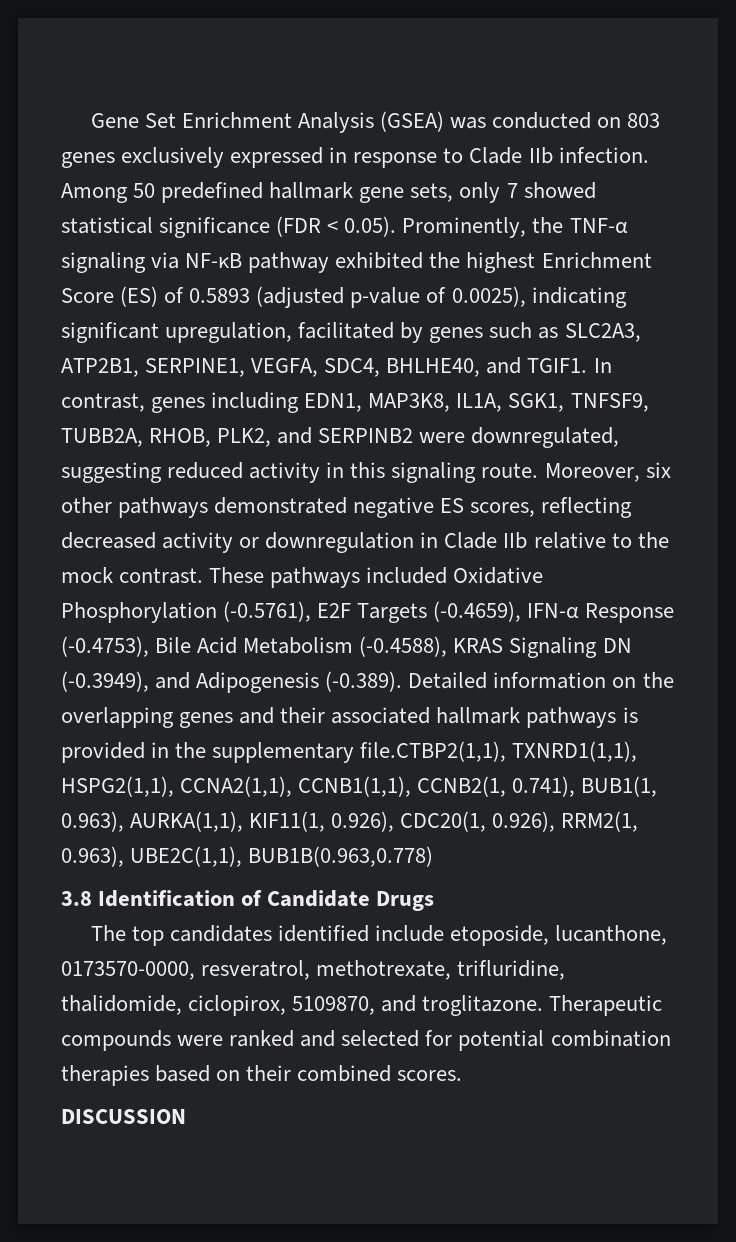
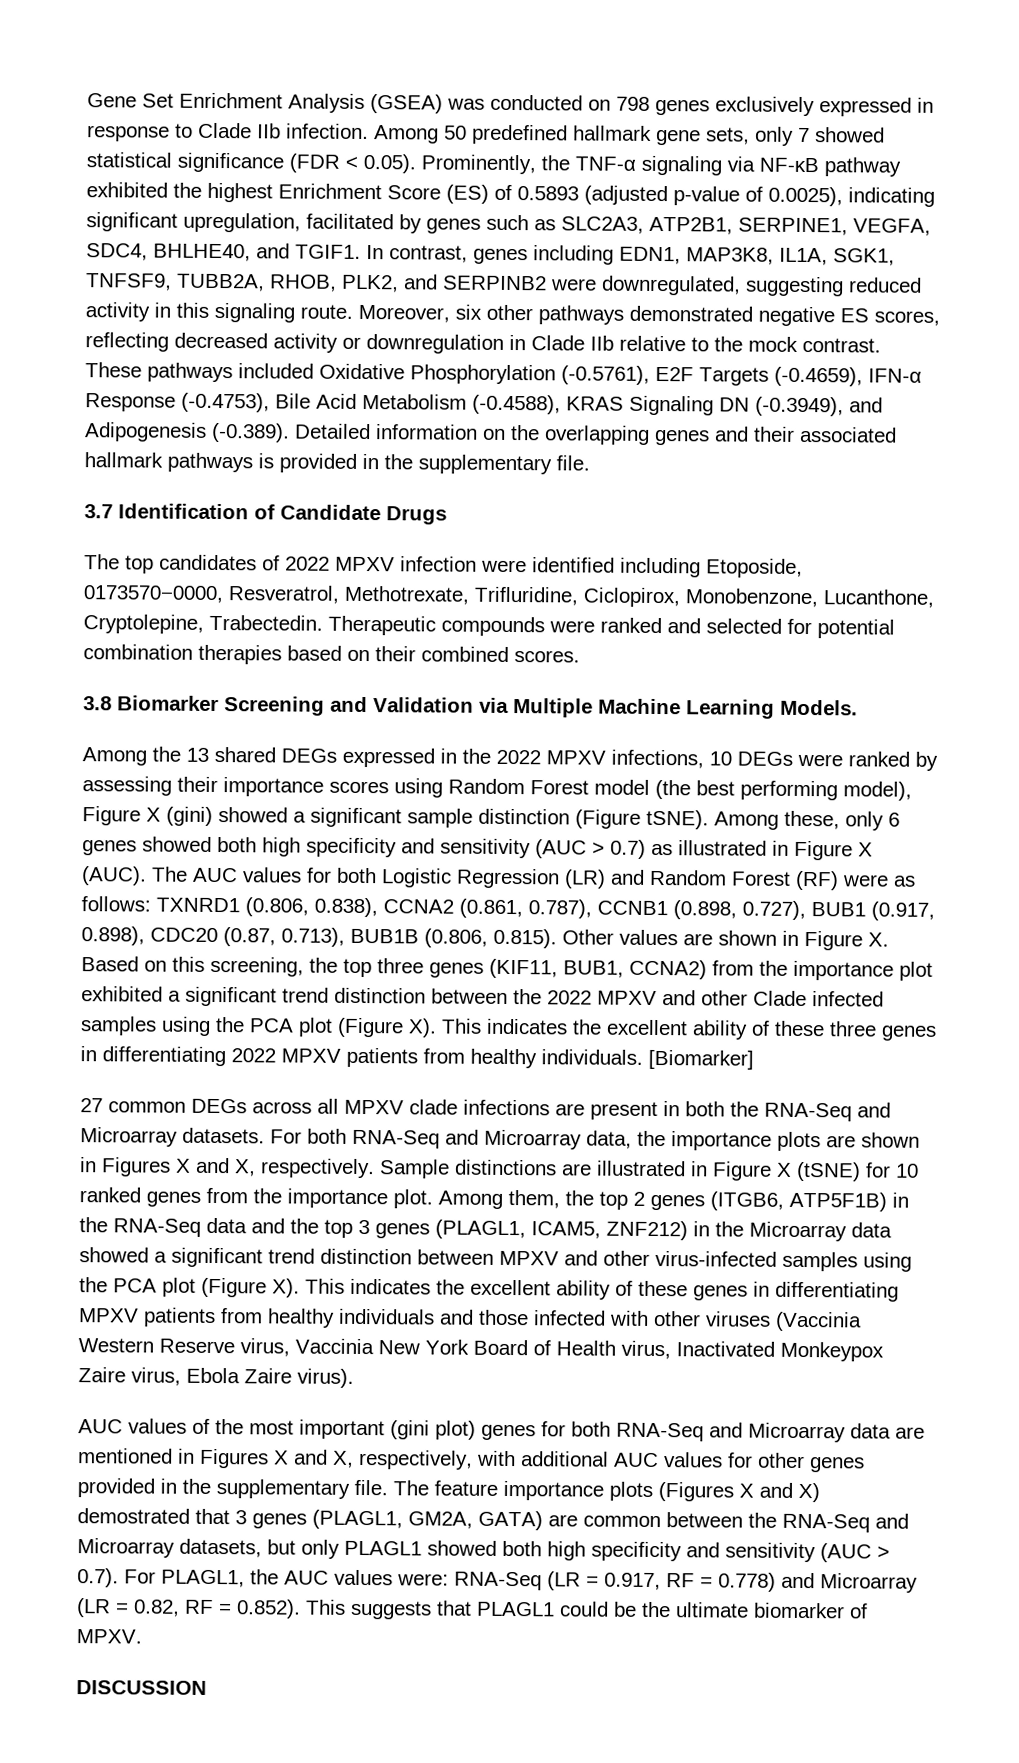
[627,113,661,128] 803 -> [616,96,650,111] 798
[360,741,638,762] [61,776,658,797] [61,811,639,832] [61,846,434,867] [61,891,92,906] file.CTBP2(1,1), TXNRD1(1,1), HSPG2(1,1), CCNA2(1,1), CCNB1(1,1), CCNB2(1, 0.741), BUB1(1, 0.963), AURKA(1,1), KIF11(1, 0.926), CDC20(1, 0.926), RRM2(1, 0.963), UBE2C(1,1), BUB1B(0.963,0.778) // 3.8 -> [556,455,590,471] [84,504,113,519] file. // 3.7
[277,925,668,946] [61,960,566,980] [61,995,544,1016] identified include etoposide, lucanthone, 0173570-0000, resveratrol, methotrexate, trifluridine, thalidomide, ciclopirox, 5109870, and troglitazone. -> [262,555,803,578] [83,585,934,608] [83,614,323,634] of 2022 MPXV infection were identified including Etoposide, 0173570−0000, Resveratrol, Methotrexate, Trifluridine, Ciclopirox, Monobenzone, Lucanthone, Cryptolepine, Trabectedin.
(463, 1075) none -> [83,695,858,719] [82,746,938,771] [82,776,912,801] [82,806,900,831] [82,836,873,861] [81,866,916,891] [81,896,935,921] [81,926,889,951] [81,956,933,981] [81,986,884,1007] [80,1016,937,1041] [80,1046,754,1070] [80,1098,891,1122] [80,1127,920,1152] [80,1157,919,1182] [79,1187,909,1212] [79,1217,892,1242] [79,1247,912,1272] [79,1277,899,1302] [78,1307,862,1332] [78,1338,884,1362] [78,1367,354,1388] [78,1418,925,1443] [78,1448,865,1473] [77,1478,820,1503] [77,1508,909,1533] [77,1538,890,1563] [77,1568,918,1593] [76,1598,868,1620] [76,1629,142,1644] // 3.8 Biomarker Screening and Validation via Multiple Machine Learning Models. // Among the 13 shared DEGs expressed in the 2022 MPXV infections, 10 DEGs were ranked by assessing their importance scores using Random Forest model (the best performing model), Figure X (gini) showed a significant sample distinction (Figure tSNE). Among these, only 6 genes showed both high specificity and sensitivity (AUC > 0.7) as illustrated in Figure X (AUC). The AUC values for both Logistic Regression (LR) and Random Forest (RF) were as follows: TXNRD1 (0.806, 0.838), CCNA2 (0.861, 0.787), CCNB1 (0.898, 0.727), BUB1 (0.917, 0.898), CDC20 (0.87, 0.713), BUB1B (0.806, 0.815). Other values are shown in Figure X. Based on this screening, the top three genes (KIF11, BUB1, CCNA2) from the importance plot exhibited a significant trend distinction between the 2022 MPXV and other Clade infected samples using the PCA plot (Figure X). This indicates the excellent ability of these three genes in differentiating 2022 MPXV patients from healthy individuals. [Biomarker] // 27 common DEGs across all MPXV clade infections are present in both the RNA-Seq and Microarray datasets. For both RNA-Seq and Microarray data, the importance plots are shown in Figures X and X, respectively. Sample distinctions are illustrated in Figure X (tSNE) for 10 ranked genes from the importance plot. Among them, the top 2 genes (ITGB6, ATP5F1B) in the RNA-Seq data and the top 3 genes (PLAGL1, ICAM5, ZNF212) in the Microarray data showed a significant trend distinction between MPXV and other virus-infected samples using the PCA plot (Figure X). This indicates the excellent ability of these genes in differentiating MPXV patients from healthy individuals and those infected with other viruses (Vaccinia Western Reserve virus, Vaccinia New York Board of Health virus, Inactivated Monkeypox Zaire virus, Ebola Zaire virus). // AUC values of the most important (gini plot) genes for both RNA-Seq and Microarray data are mentioned in Figures X and X, respectively, with additional AUC values for other genes provided in the supplementary file. The feature importance plots (Figures X and X) demostrated that 3 genes (PLAGL1, GM2A, GATA) are common between the RNA-Seq and Microarray datasets, but only PLAGL1 showed both high specificity and sensitivity (AUC > 0.7). For PLAGL1, the AUC values were: RNA-Seq (LR = 0.917, RF = 0.778) and Microarray (LR = 0.82, RF = 0.852). This suggests that PLAGL1 could be the ultimate biomarker of MPXV.

